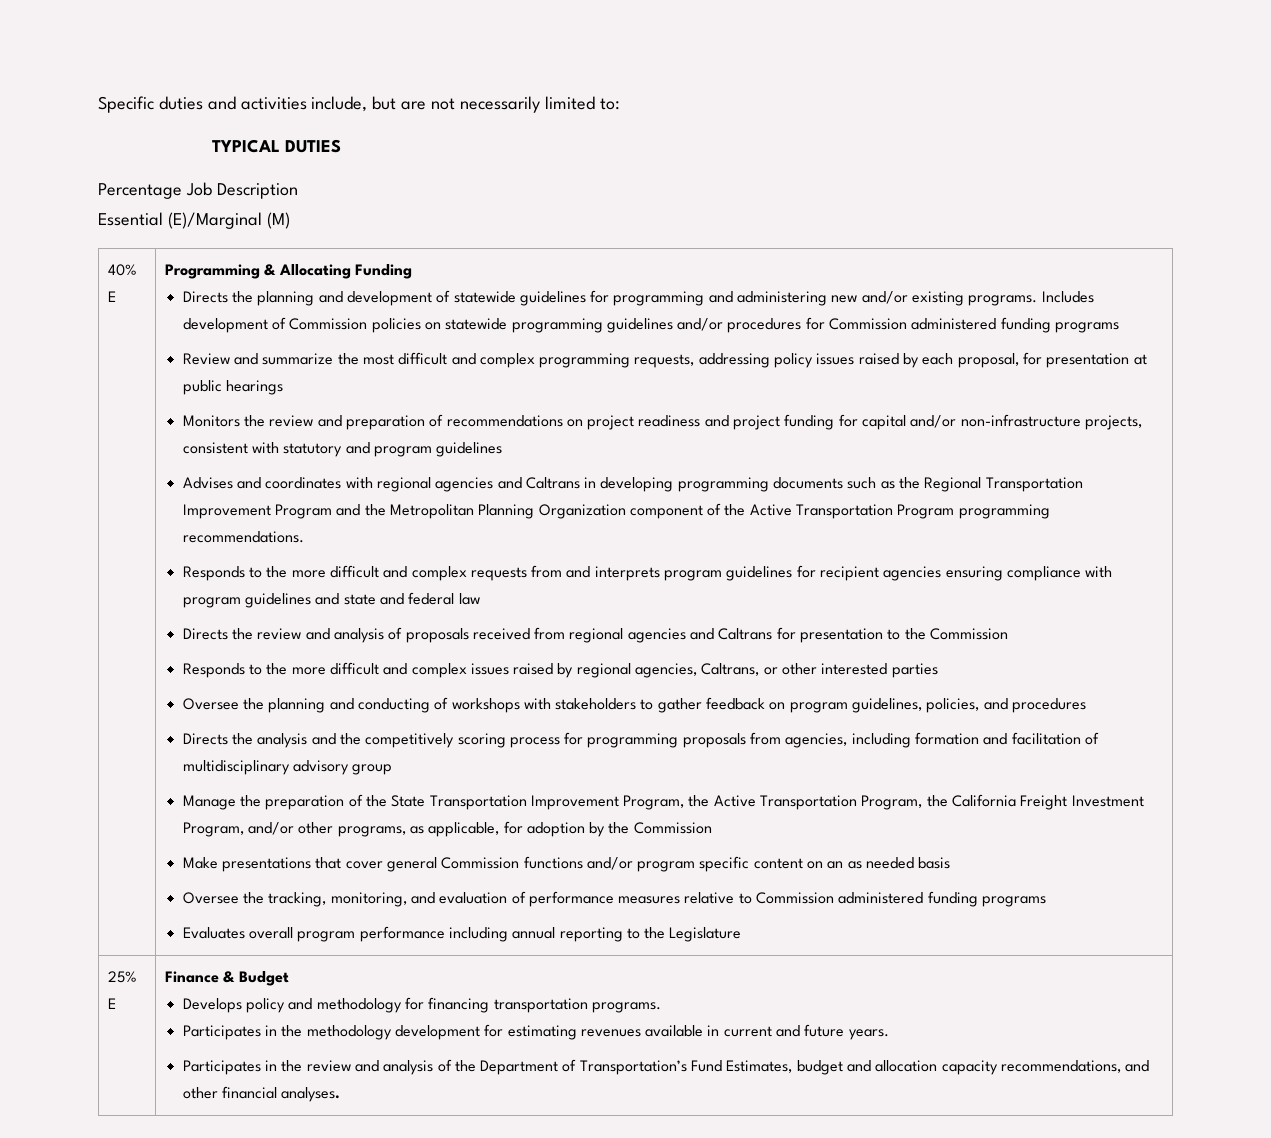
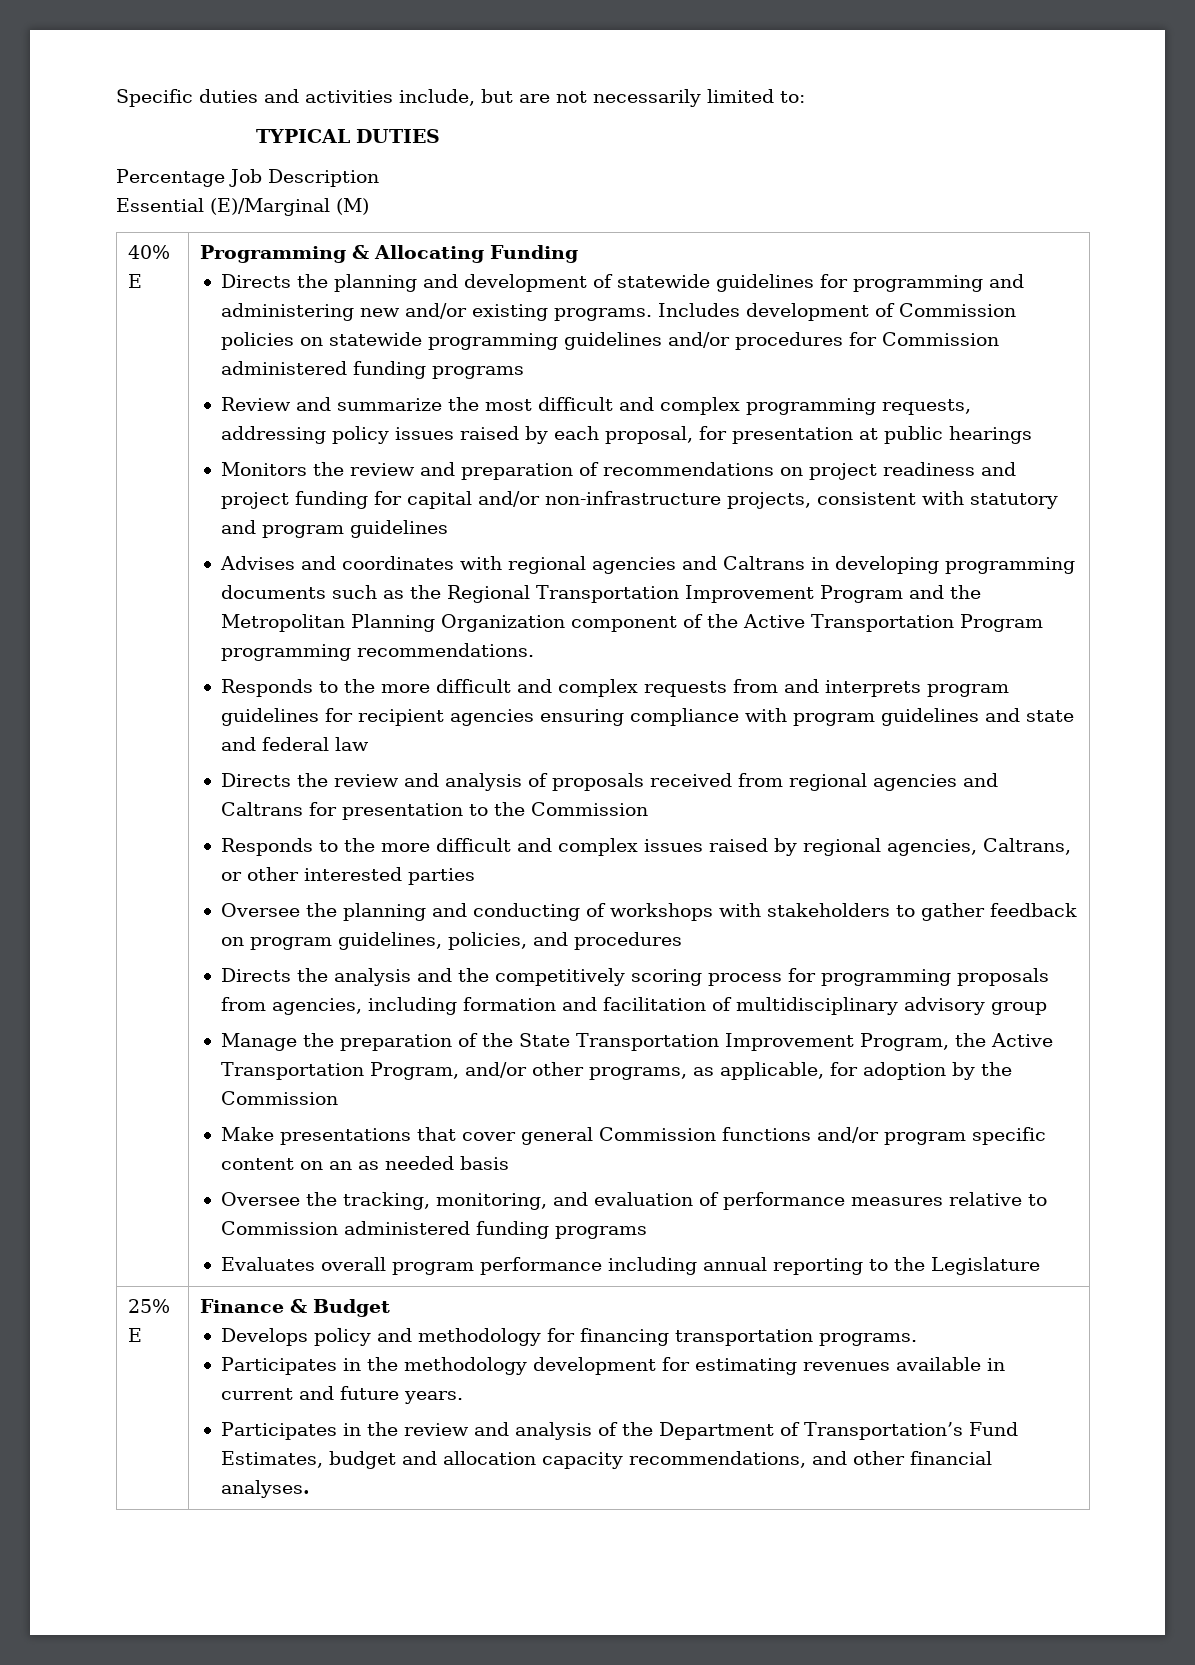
[926,794,1144,810] [182,822,244,837] the California Freight Investment Program, -> (460, 1071) none

